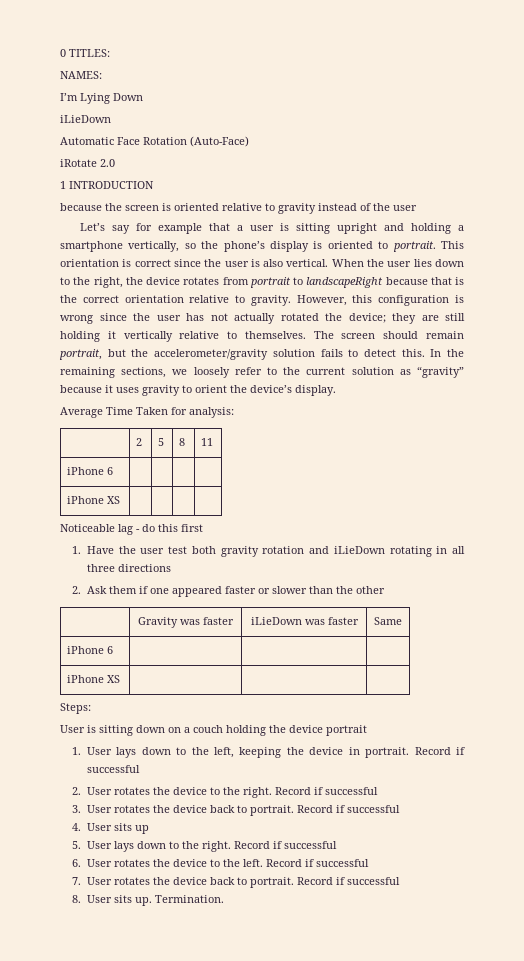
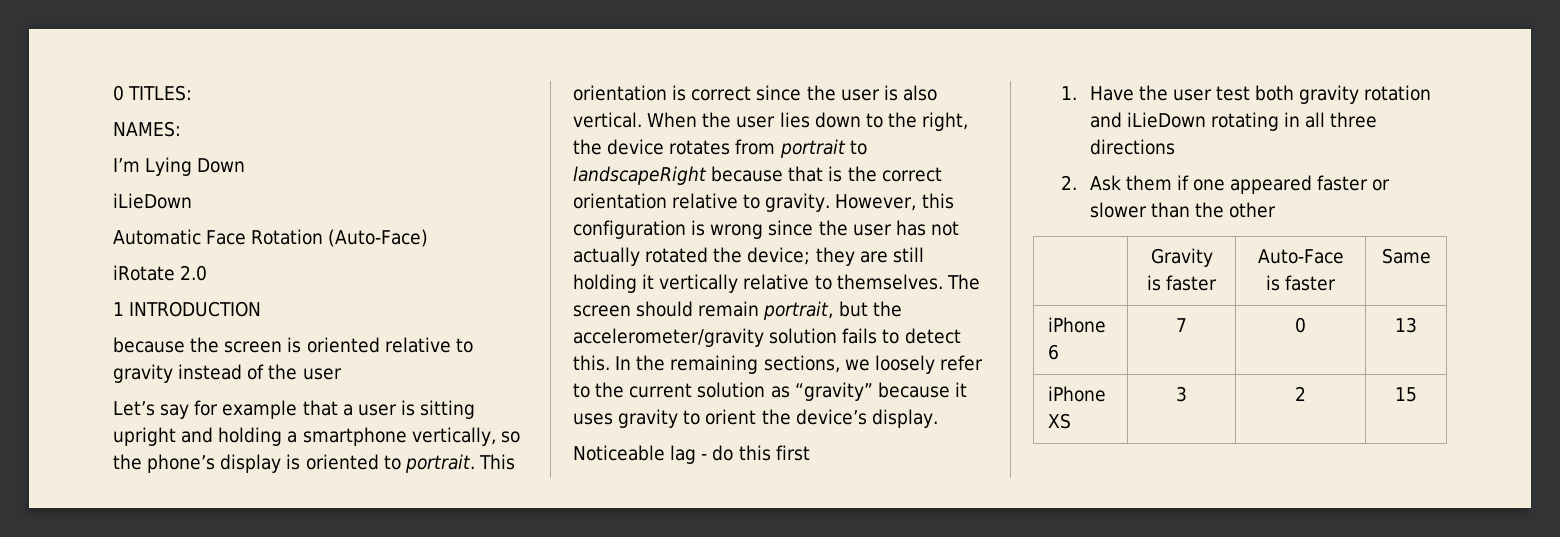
[60,407,234,418] [136,438,143,446] [158,438,165,446] [179,438,186,446] [201,438,214,446] [67,467,114,475] [67,496,121,504] // Average Time Taken for analysis: // | 2 | 5 | 8 | 11 // iPhone 6 | | | | // iPhone XS | | | | -> (938, 418) none
[180,617,234,625] [250,617,325,625] was faster | iLieDown was -> [1146,275,1218,291] [1257,249,1344,264] [1265,275,1280,291] is faster | Auto-Face is
[67,675,121,683] [60,703,91,714] [60,725,367,736] [72,747,465,758] [86,765,140,773] [72,787,378,798] [72,805,400,816] [72,823,149,834] [72,841,337,852] [72,859,369,867] [72,877,400,888] [72,895,224,906] | | // iPhone XS | | | // Steps: // User is sitting down on a couch holding the device portrait // 1. User lays down to the left, keeping the device in portrait. Record if successful // 2. User rotates the device to the right. Record if successful // 3. User rotates the device back to portrait. Record if successful // 4. User sits up // 5. User lays down to the right. Record if successful // 6. User rotates the device to the left. Record if successful // 7. User rotates the device back to portrait. Record if successful // 8. User sits up. Termination. -> [1176,318,1187,332] [1295,317,1306,333] [1395,317,1417,333] [1048,386,1107,402] [1048,413,1072,429] [1176,386,1187,402] [1295,386,1306,401] [1395,387,1417,402] 7 | 0 | 13 // iPhone XS | 3 | 2 | 15

